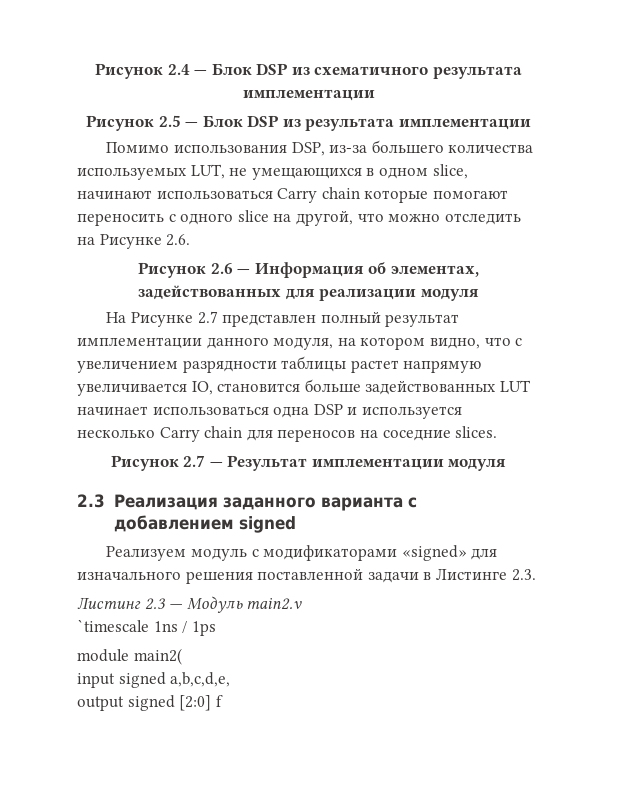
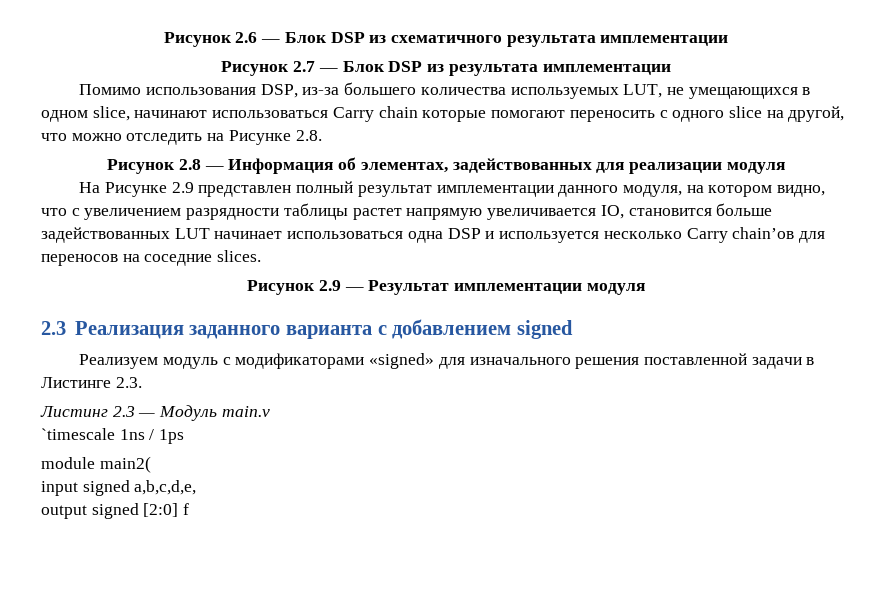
[94,63,190,79] Рисунок 2.4 -> [163,32,258,47] Рисунок 2.6
[158,115,181,127] 2.5 -> [293,61,316,72] 2.7
[166,234,191,246] [138,262,233,278] 2.6. // Рисунок 2.6 -> [295,130,322,141] [107,159,201,174] 2.8. // Рисунок 2.8
[197,311,218,324] 2.7 -> [171,182,194,193] 2.9
[204,426,243,438] chain -> [732,227,795,239] chain’ов
[183,455,206,467] 2.7 -> [318,280,341,291] 2.9
[246,598,303,610] main2.v -> [221,406,270,417] main.v

